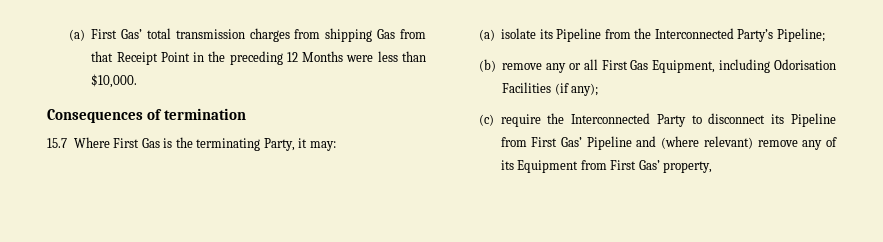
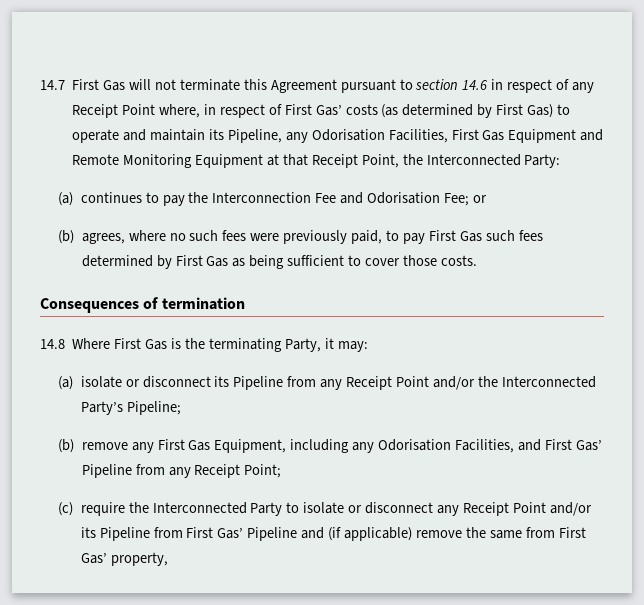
[68,28,427,42] [91,51,426,65] [91,74,138,88] (a) First Gas’ total transmission charges from shipping Gas from that Receipt Point in the preceding 12 Months were less than $10,000. -> [40,79,595,93] [72,104,571,118] [72,129,604,143] [72,154,561,168] [58,192,487,206] [58,230,543,244] [81,255,477,269] 14.7 First Gas will not terminate this Agreement pursuant to section 14.6 in respect of any Receipt Point where, in respect of First Gas’ costs (as determined by First Gas) to operate and maintain its Pipeline, any Odorisation Facilities, First Gas Equipment and Remote Monitoring Equipment at that Receipt Point, the Interconnected Party: // (a) continues to pay the Interconnection Fee and Odorisation Fee; or // (b) agrees, where no such fees were previously paid, to pay First Gas such fees determined by First Gas as being sufficient to cover those costs.
[47,138,67,148] 15.7 -> [40,339,65,349] 14.8
[539,28,631,42] its Pipeline from -> [125,376,475,390] or disconnect its Pipeline from any Receipt Point and/or
[568,59,598,70] or all -> (154, 447) none
[773,59,836,70] [502,82,599,96] Odorisation Facilities (if any); -> [352,439,602,453] [81,464,282,478] any Odorisation Facilities, and First Gas’ Pipeline from any Receipt Point;
[708,113,766,124] disconnect -> [303,502,592,516] isolate or disconnect any Receipt Point and/or
[661,136,837,150] [500,160,579,173] (where relevant) remove any of its Equipment -> [328,527,522,541] (if applicable) remove the same

